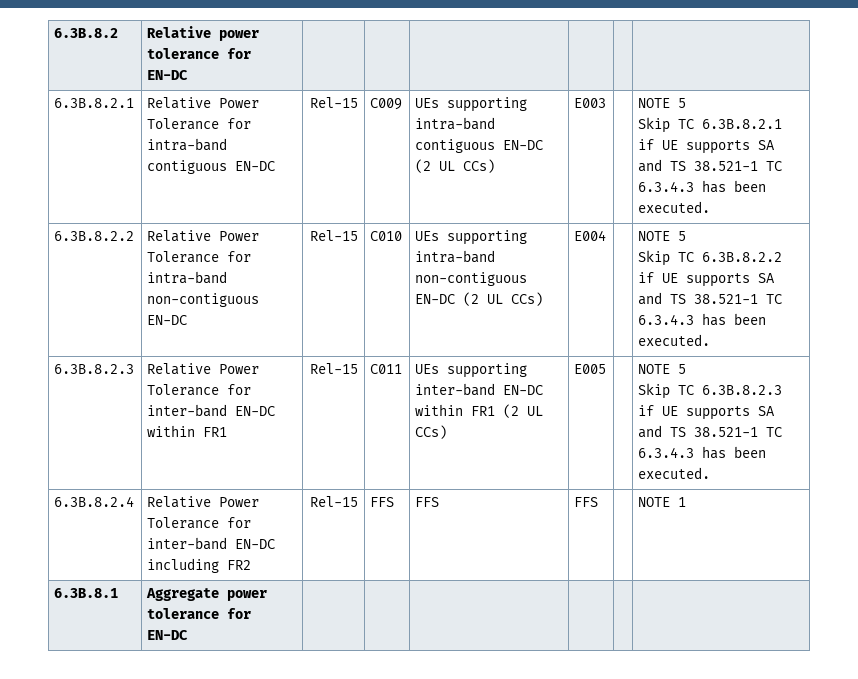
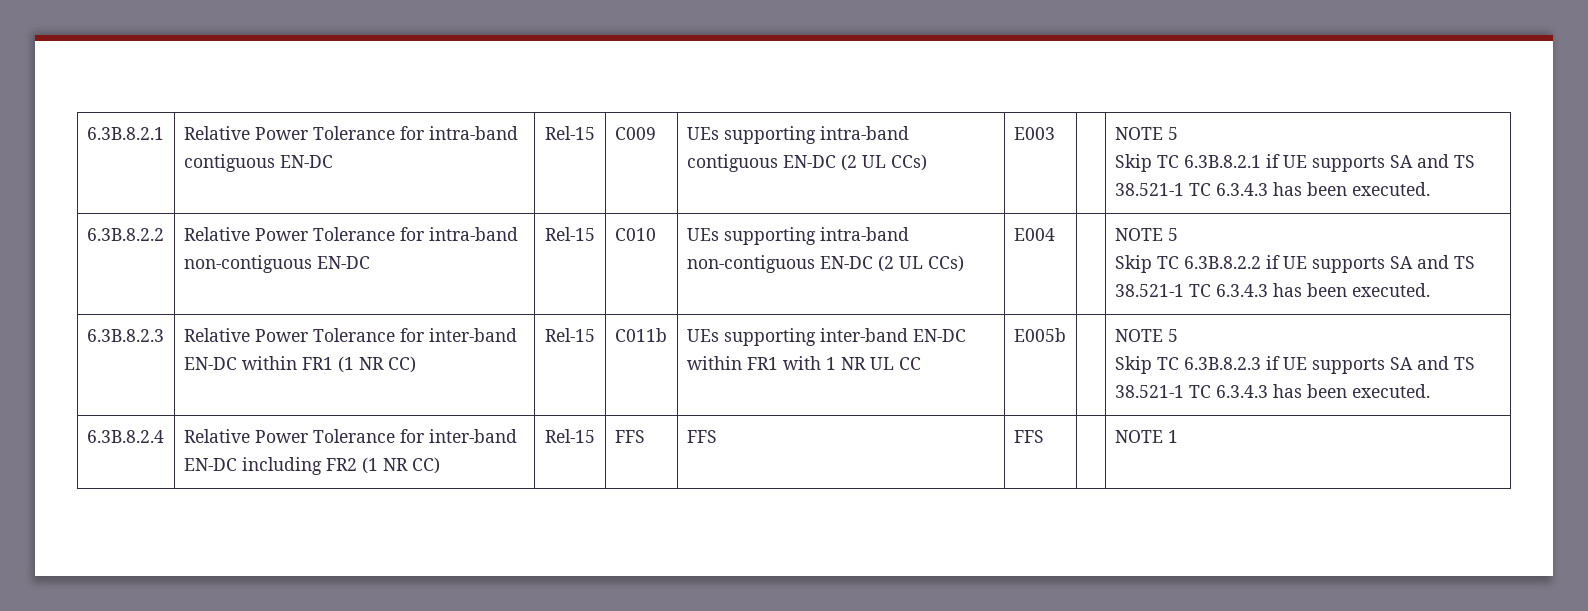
[54,28,119,38] [147,26,260,41] [147,48,252,59] [147,70,189,80] 6.3B.8.2 | Relative power tolerance for EN-DC | | | | | | // -> (86, 133) none
[309,363,358,374] [370,364,403,374] | Rel-15 | C011 -> [337,356,416,373] [545,328,595,342] [614,328,667,342] (1 NR CC) | Rel-15 | C011b
[503,404,544,418] [415,425,448,439] [574,364,607,374] (2 UL CCs) | E005 -> [782,356,921,370] [1013,328,1066,342] with 1 NR UL CC | E005b
(252, 565) none -> [361,457,440,474] (1 NR CC)
[54,588,119,598] [146,588,268,601] [147,608,252,619] [147,630,189,640] // 6.3B.8.1 | Aggregate power tolerance for EN-DC | | | | | | -> (1178, 436) none

